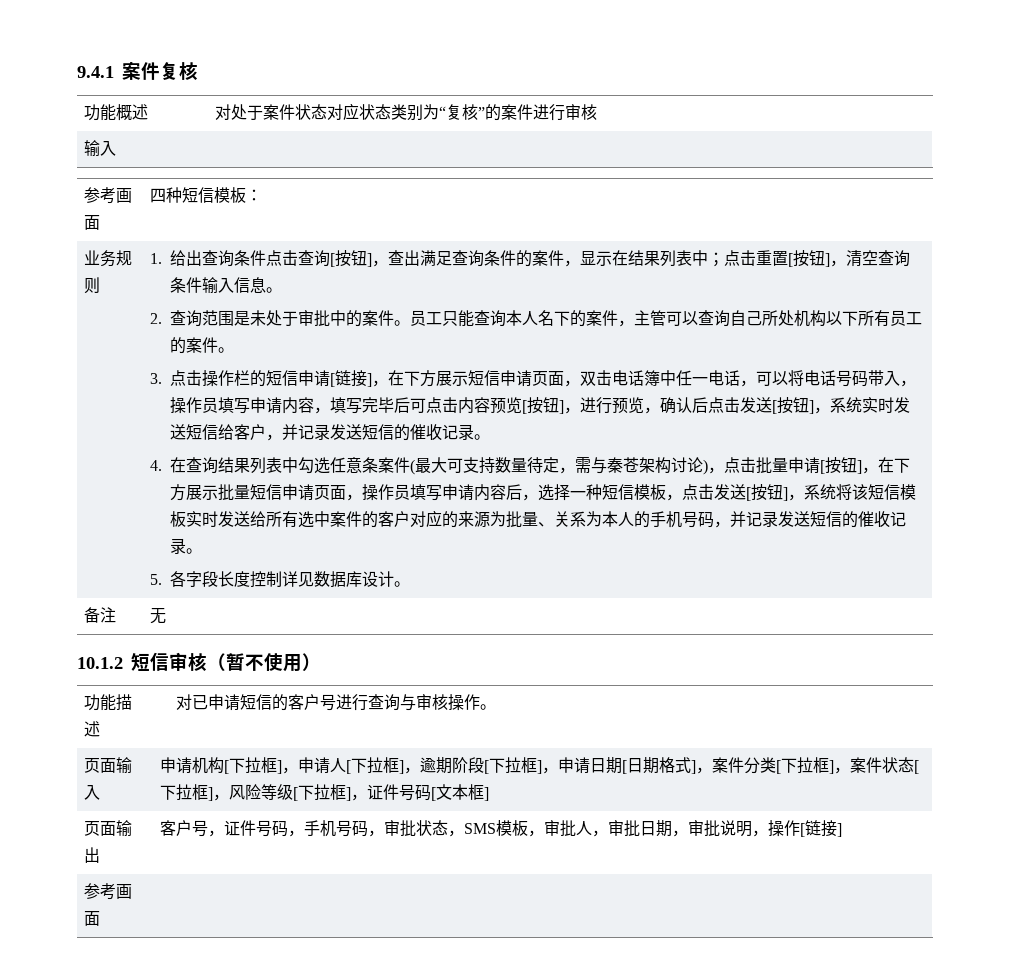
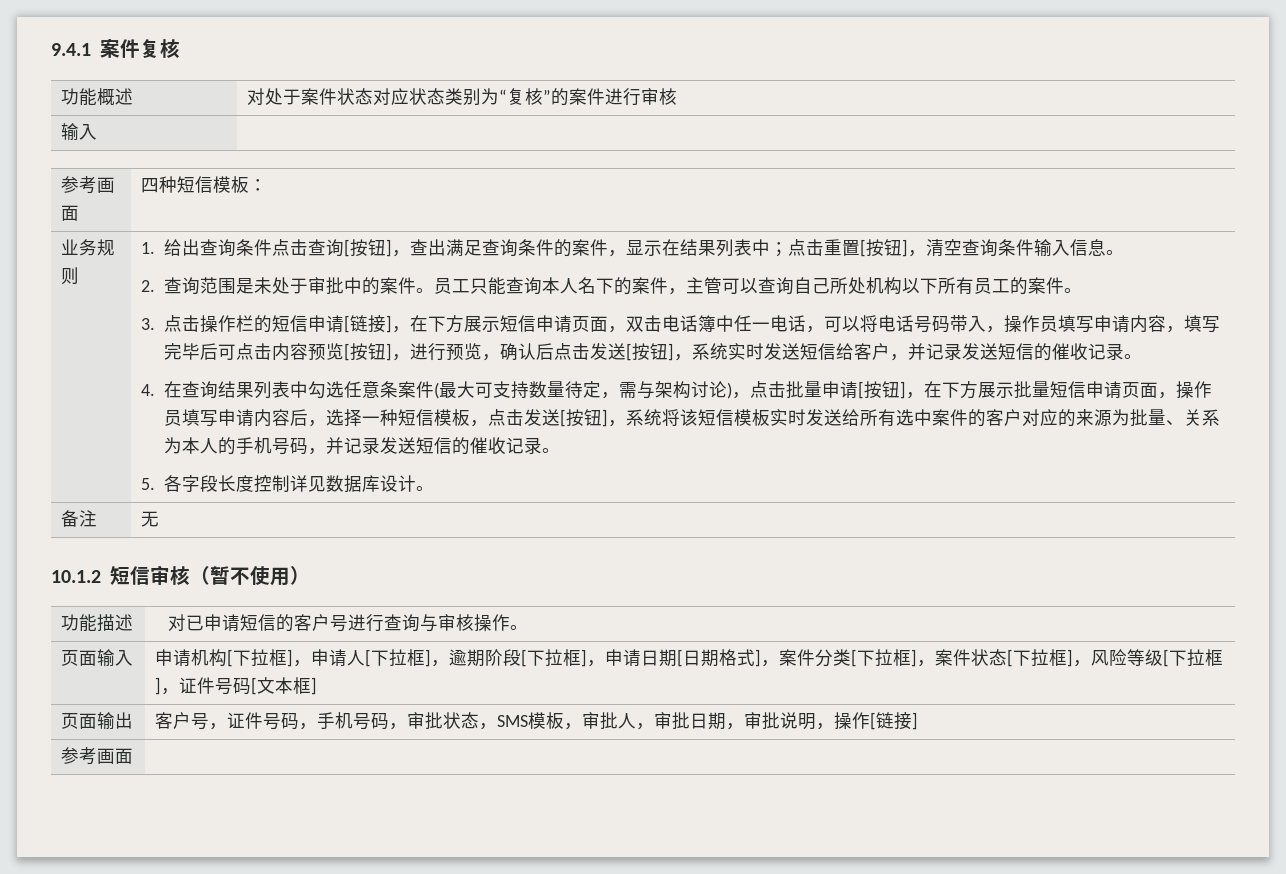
[607,457,640,473] 秦苍 -> (656, 390) none

